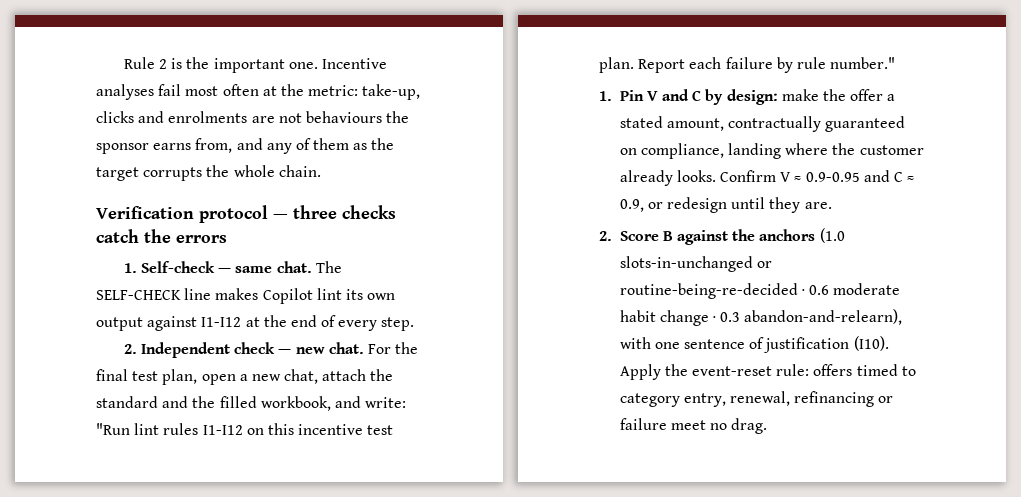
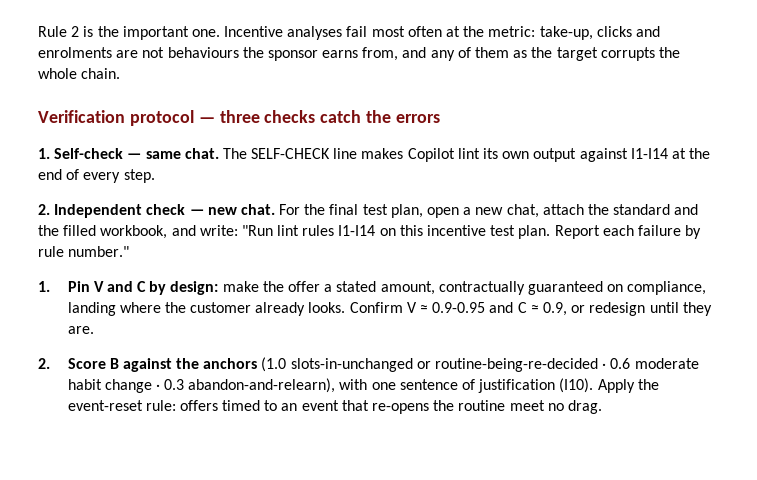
[201,317,242,327] I1-I12 -> [630,148,668,159] I1-I14
[202,425,243,435] I1-I12 -> [338,225,376,236] I1-I14
[619,391,894,407] [619,418,667,430] category entry, renewal, refinancing or failure -> [281,400,506,414] an event that re-opens the routine

